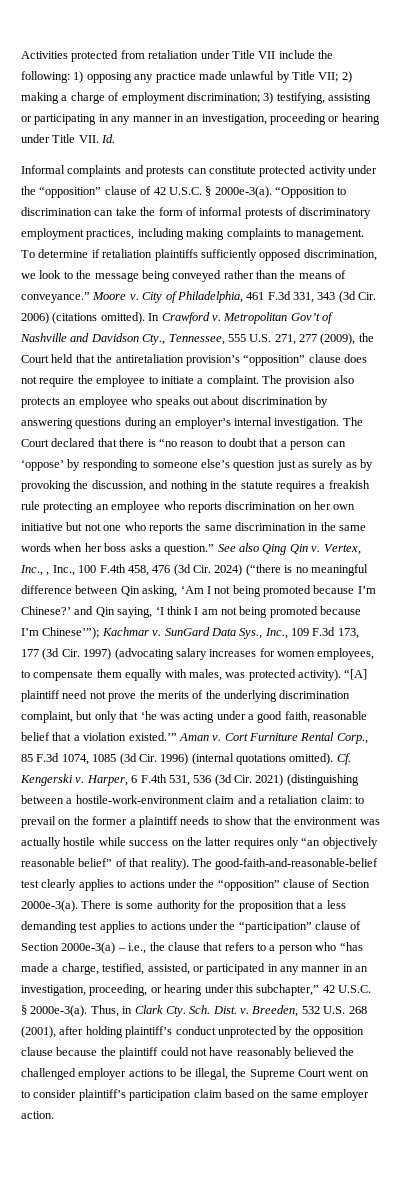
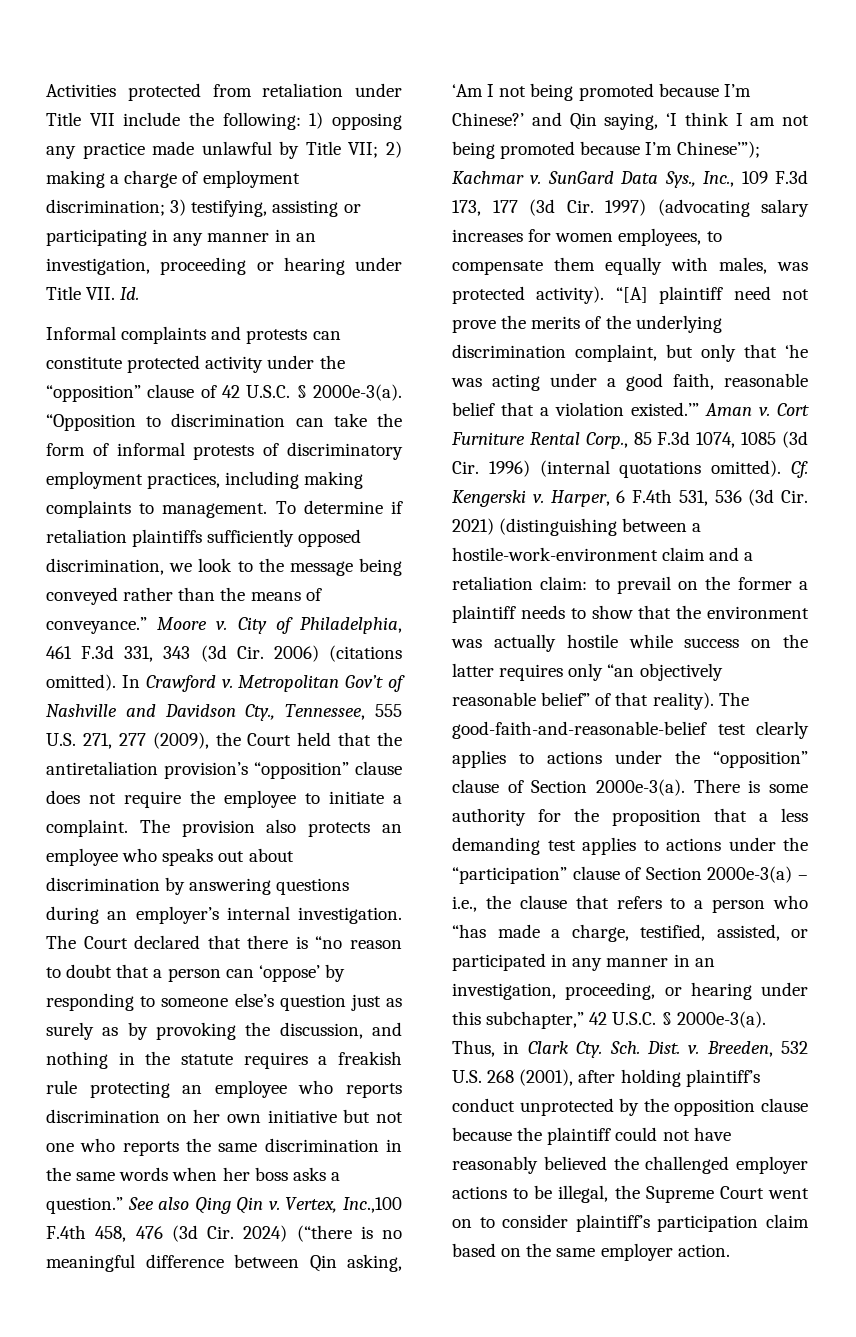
[20,565,97,576] Inc., , Inc., 100 -> [342,1197,402,1213] Inc.,100

